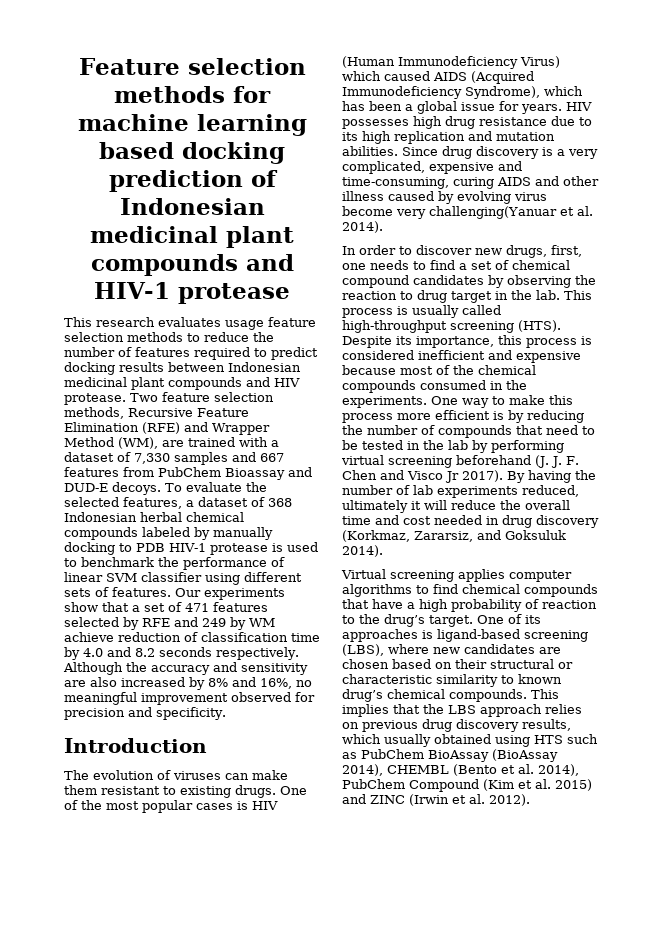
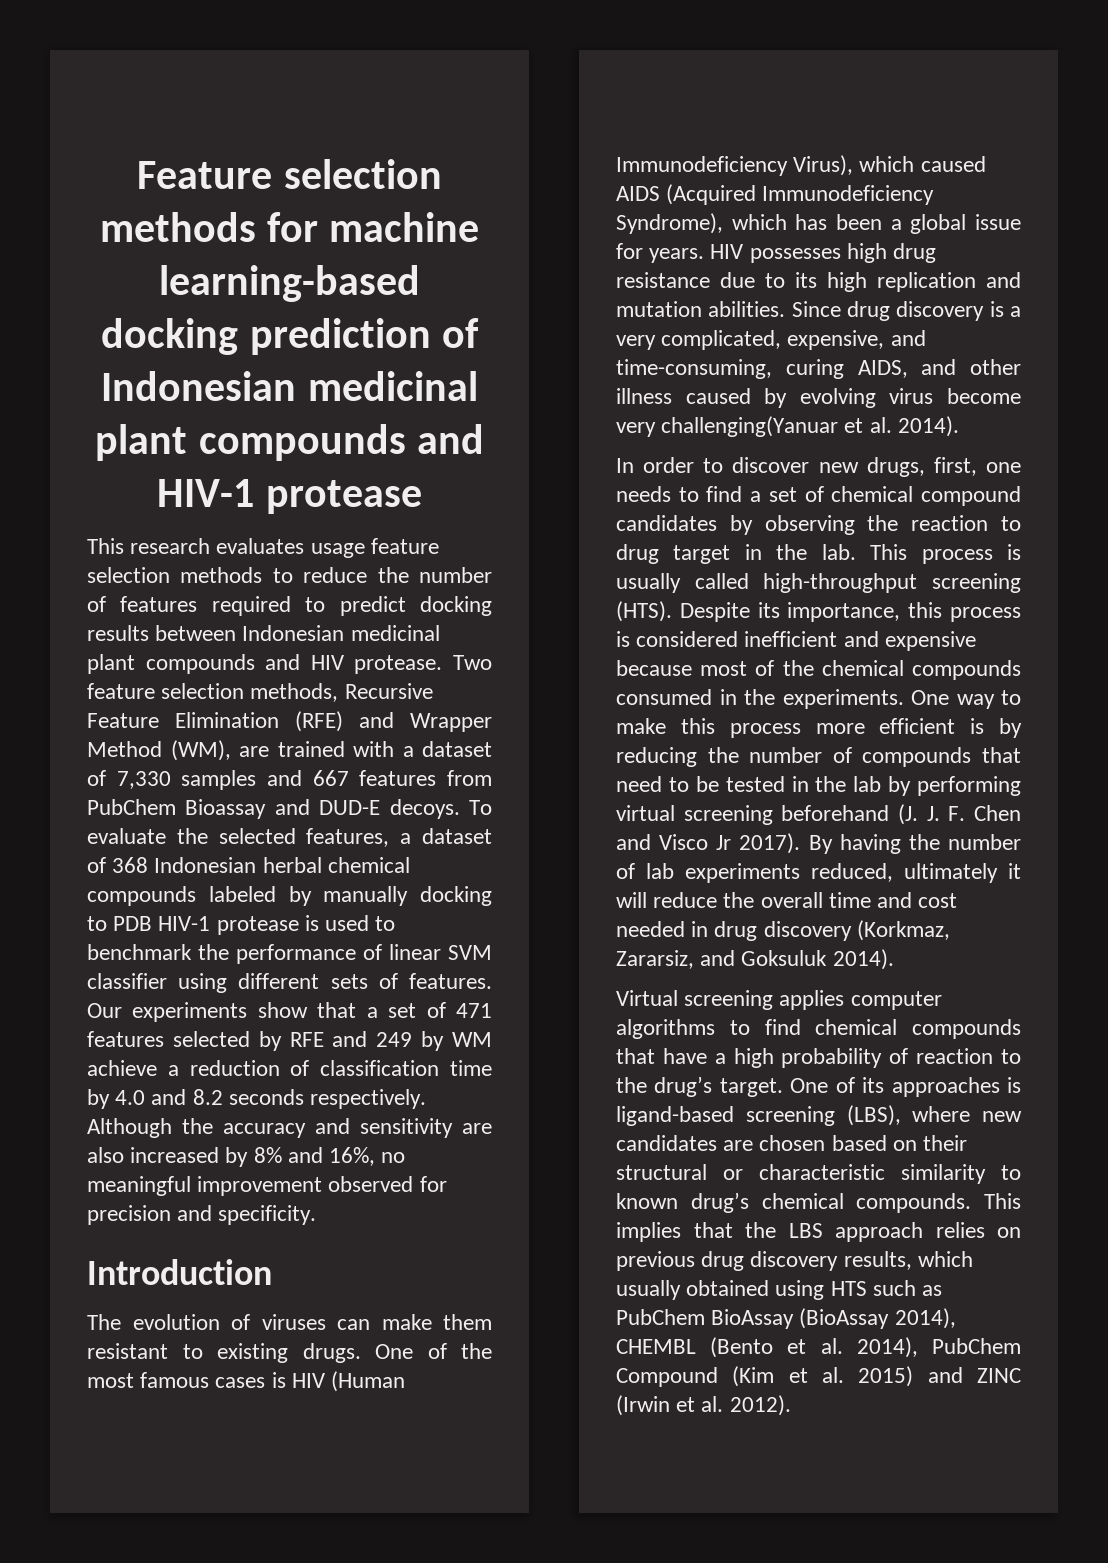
[196,114,307,136] [99,142,174,159] learning based -> [159,265,420,302] learning-based
(114, 637) none -> [167,1065,179,1076] a
[142,800,193,813] popular -> [140,1372,210,1388] famous
[520,56,560,68] Virus) -> [793,155,854,176] Virus),
[429,162,494,174] expensive -> [787,330,885,350] expensive,
[497,177,531,186] AIDS -> [857,360,908,378] AIDS,

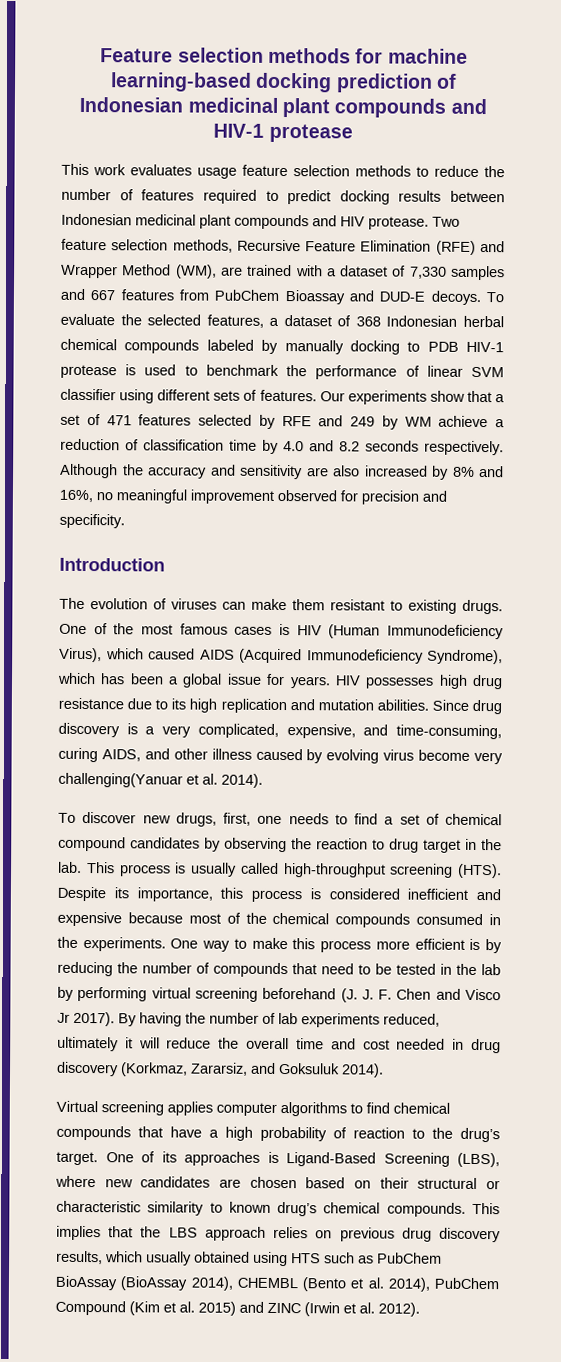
[130,538,211,554] research -> [93,164,126,176] work
[616,457,724,473] In order to -> [58,812,76,823] To
[616,1106,835,1126] ligand-based screening -> [286,1152,450,1167] Ligand-Based Screening

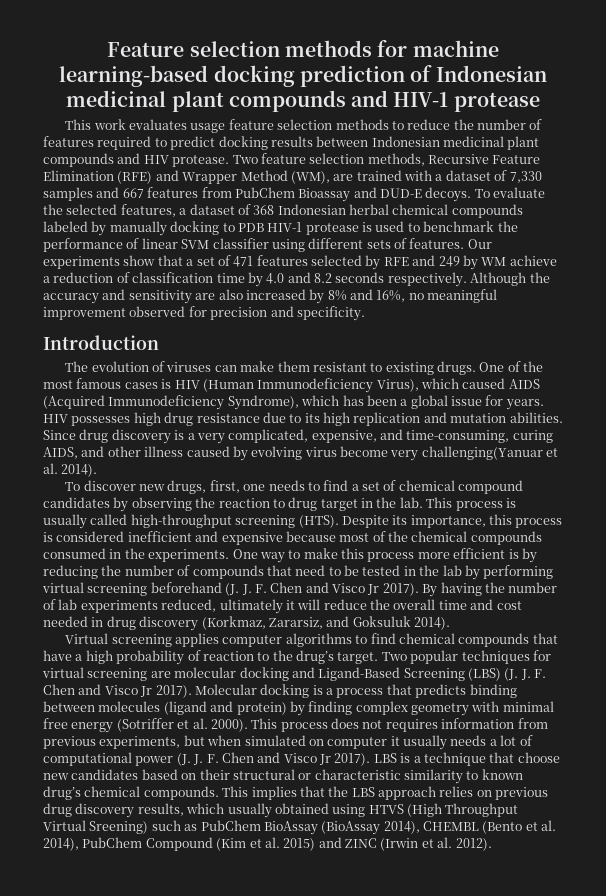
[105,1151,500,1168] [55,1175,297,1189] One of its approaches is Ligand-Based Screening (LBS), where new candidates are chosen -> [381,650,551,664] [42,667,547,681] [43,684,517,698] [43,701,554,716] [43,718,548,733] [43,735,533,750] [43,752,560,766] [43,769,139,780] Two popular techniques for virtual screening are molecular docking and Ligand-Based Screening (LBS) (J. J. F. Chen and Visco Jr 2017). Molecular docking is a process that predicts binding between molecules (ligand and protein) by finding complex geometry with minimal free energy (Sotriffer et al. 2000). This process does not requires information from previous experiments, but when simulated on computer it usually needs a lot of computational power (J. J. F. Chen and Visco Jr 2017). LBS is a technique that choose new candidates
[291,1253,321,1264] HTS -> [368,803,519,817] [43,820,149,834] HTVS (High Throughput Virtual Sreening)

